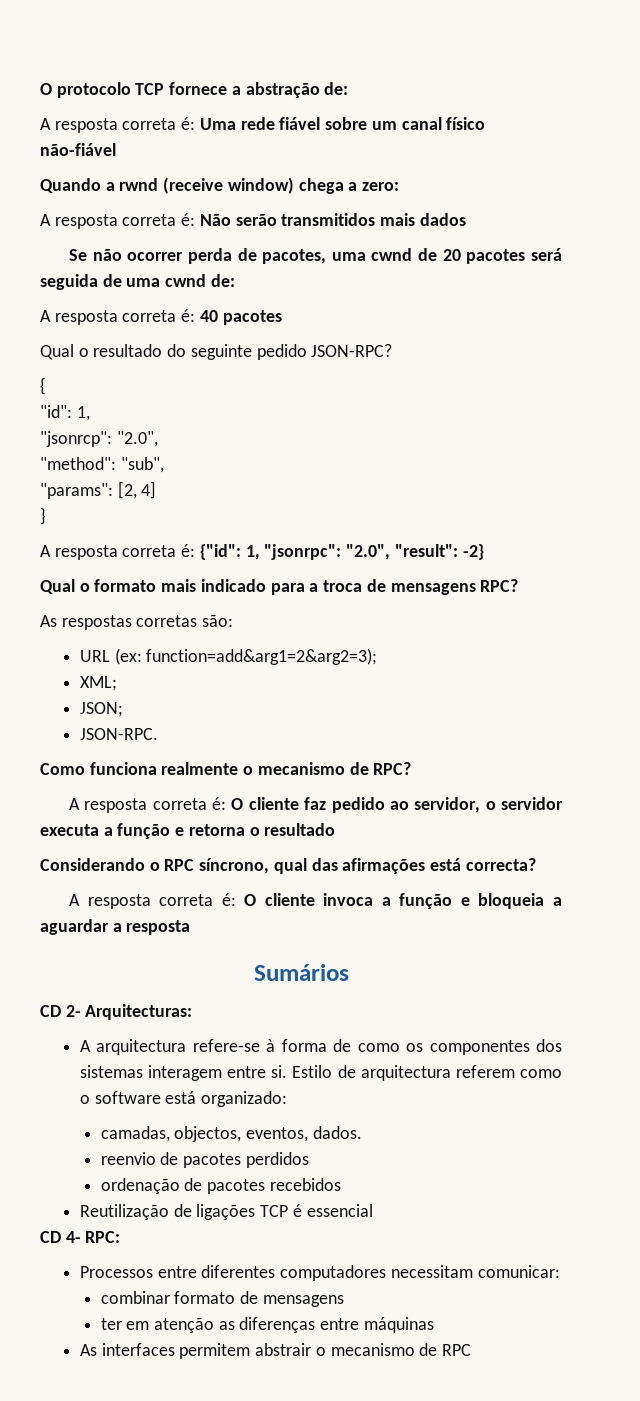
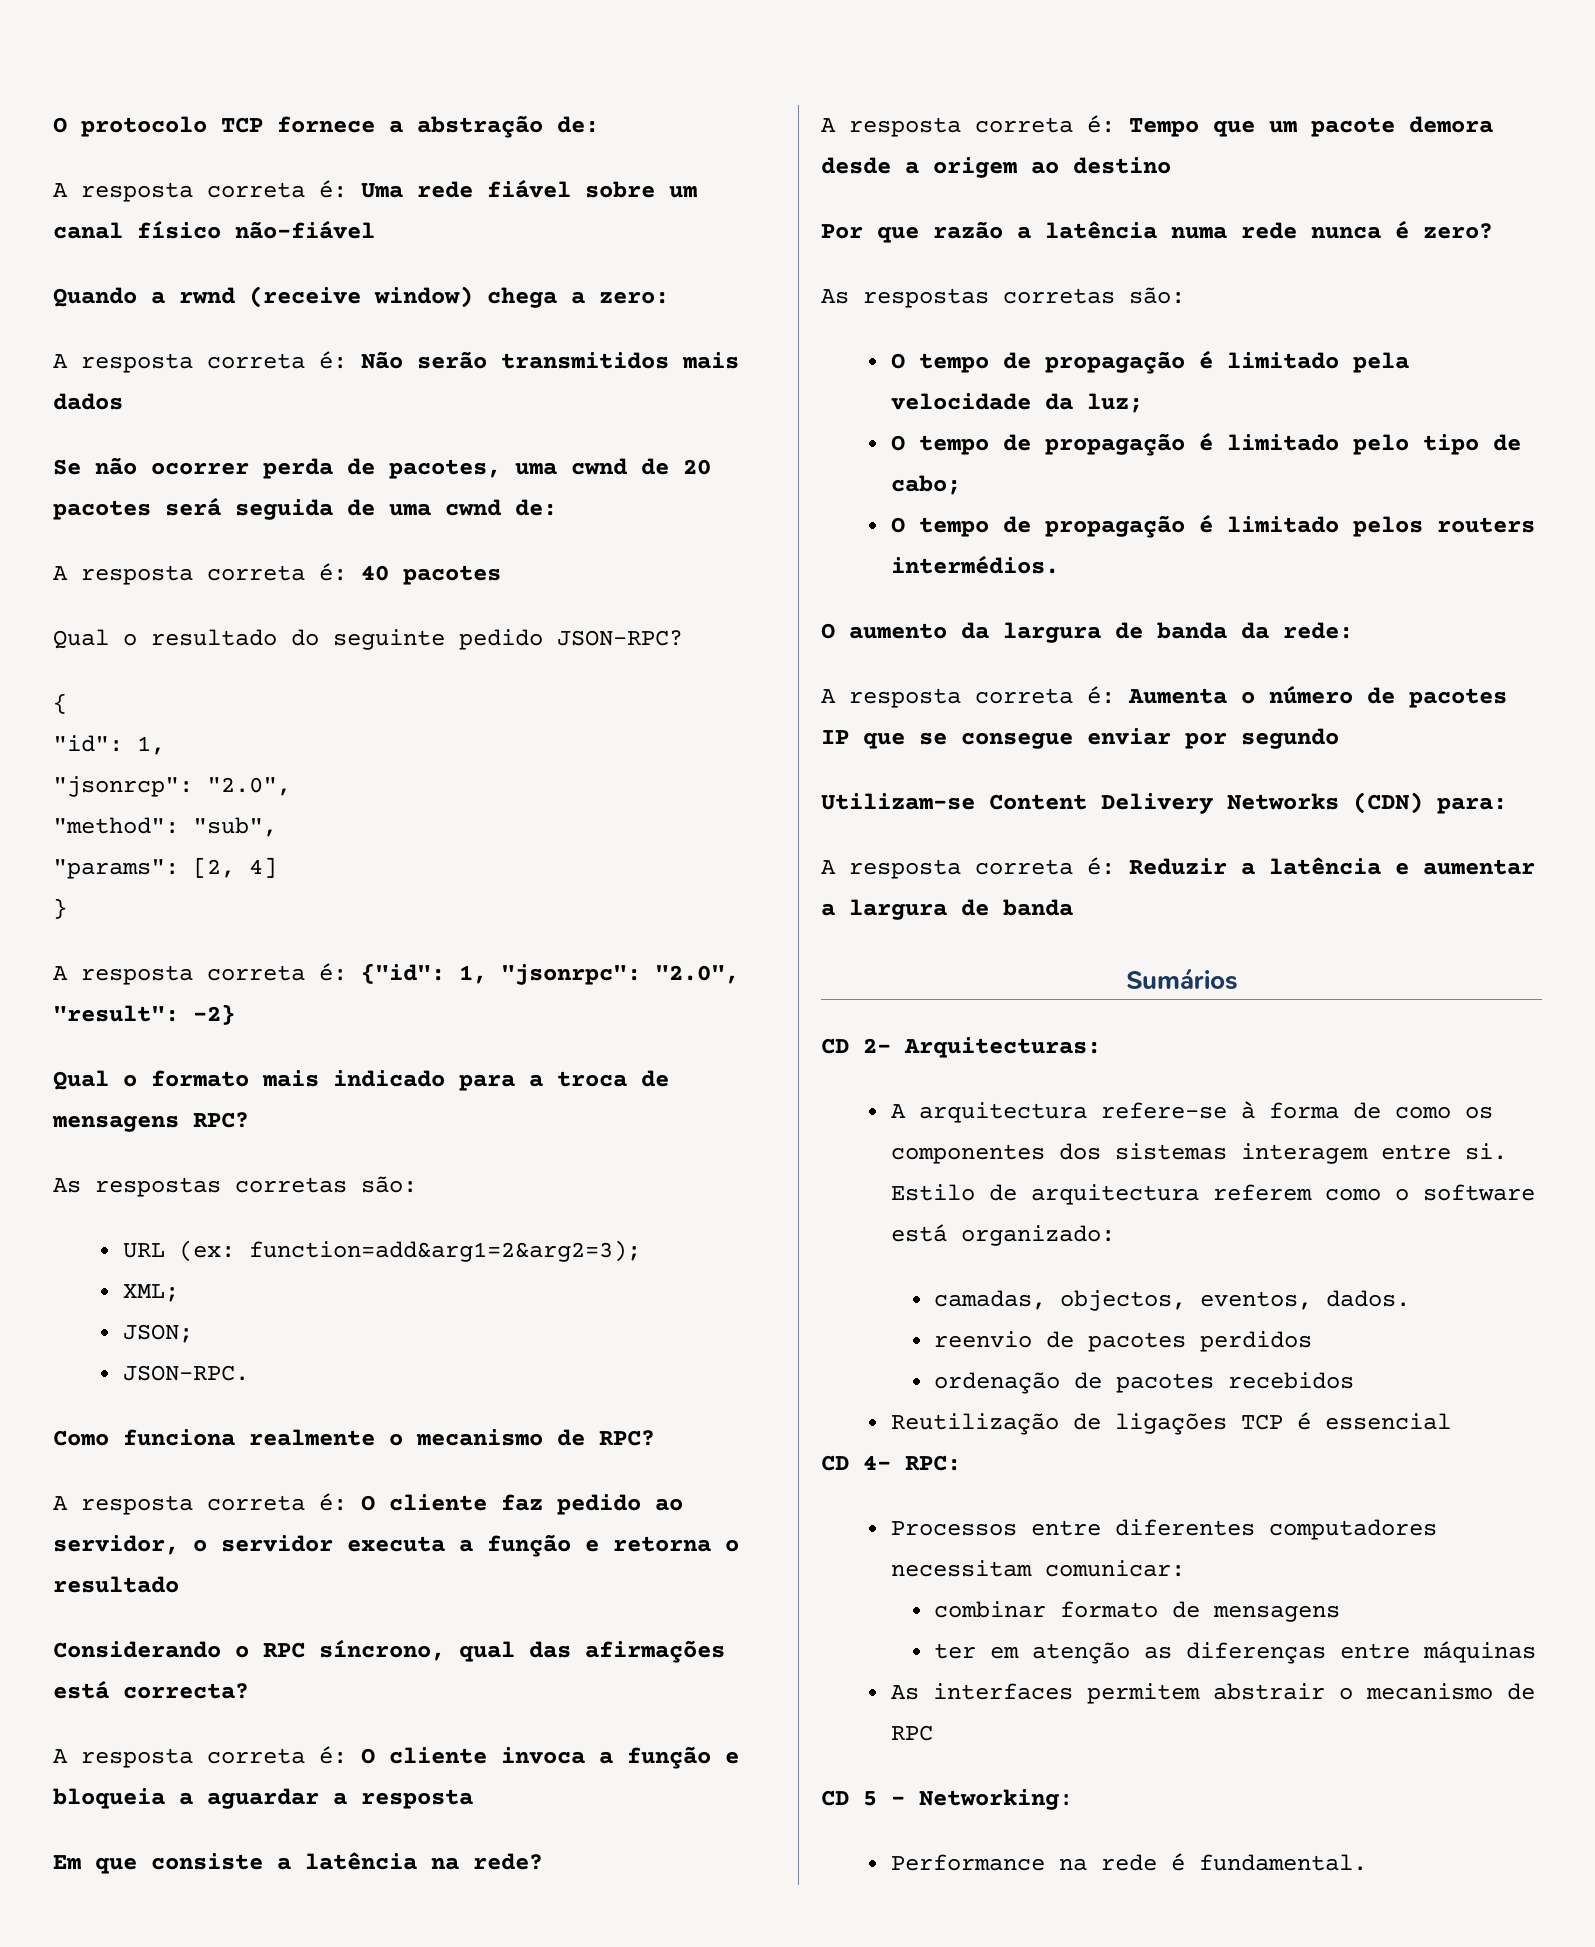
(191, 927) none -> [53,1852,543,1874] [821,115,1493,137] [821,157,1171,178] [821,220,1493,243] [821,287,1185,308] [890,350,1409,374] [890,393,1143,413] [890,432,1521,456] [890,475,961,495] [890,514,1535,538] [890,555,1059,574] [821,622,1353,643] [821,685,1507,708] [821,728,1339,749] [821,792,1507,814] [821,857,1535,879] [821,899,1073,920] // Em que consiste a latência na rede? // A resposta correta é: Tempo que um pacote demora desde a origem ao destino // Por que razão a latência numa rede nunca é zero? // As respostas corretas são: // O tempo de propagação é limitado pela velocidade da luz; // O tempo de propagação é limitado pelo tipo de cabo; // O tempo de propagação é limitado pelos routers intermédios. // O aumento da largura de banda da rede: // A resposta correta é: Aumenta o número de pacotes IP que se consegue enviar por segundo // Utilizam-se Content Delivery Networks (CDN) para: // A resposta correta é: Reduzir a latência e aumentar a largura de banda
(471, 1350) none -> [821,1789,1073,1810] [890,1853,1367,1871] // CD 5 – Networking: // Performance na rede é fundamental.

